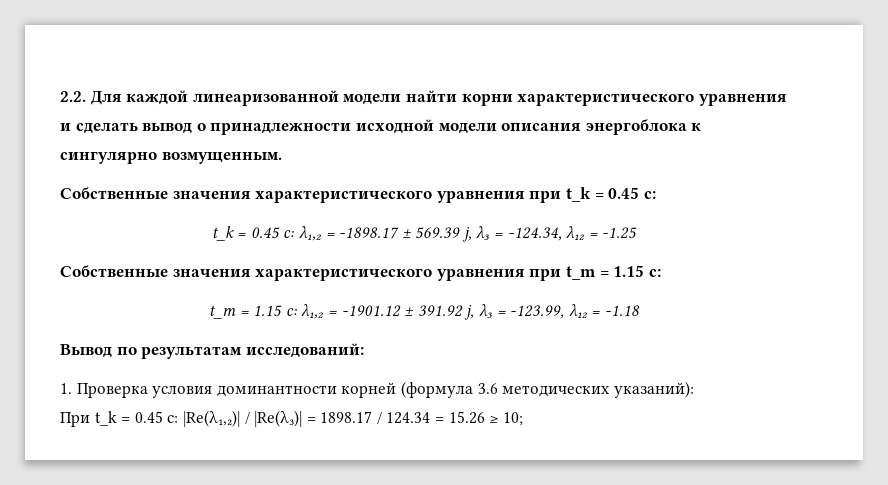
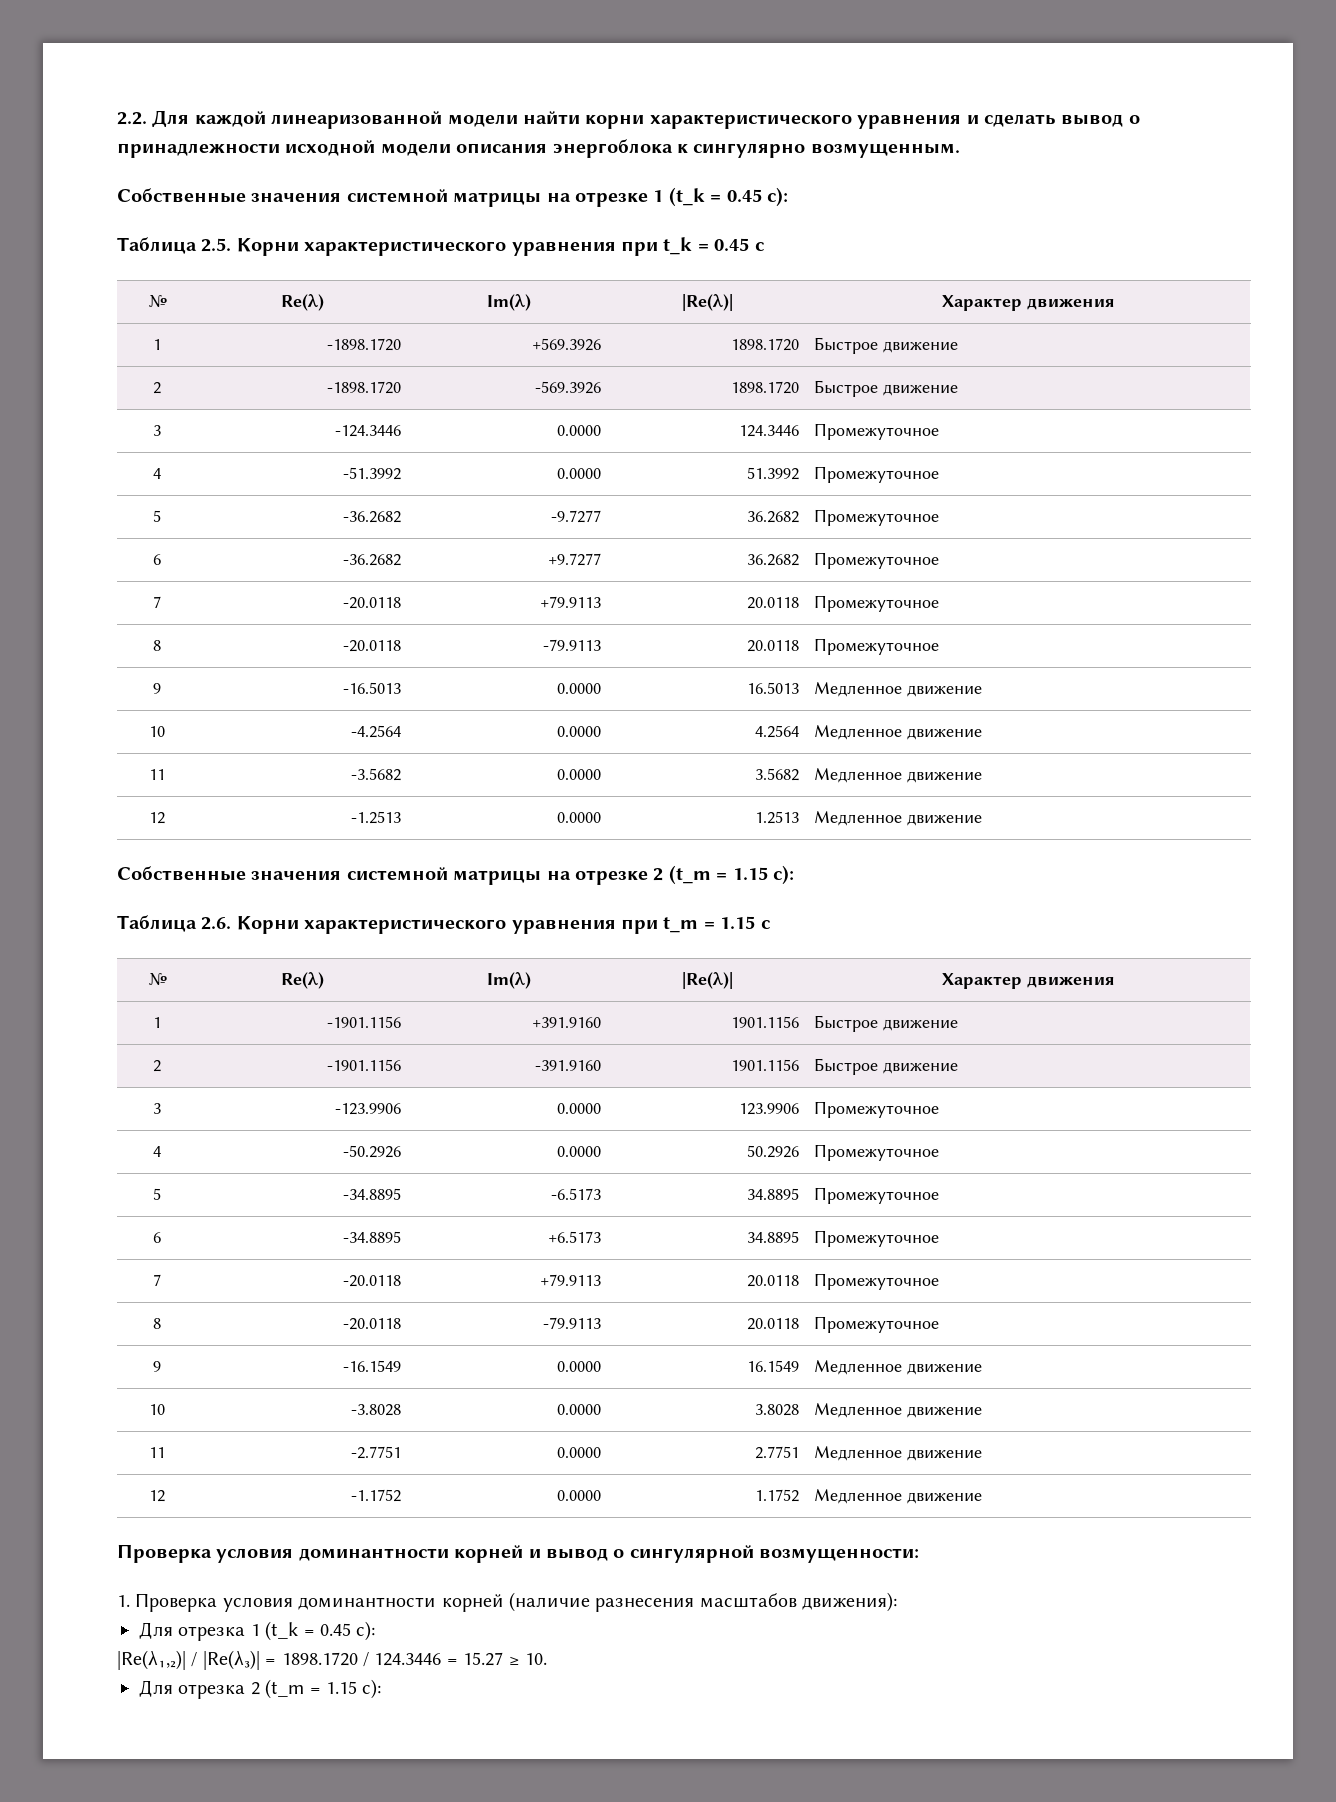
(251, 195) none -> [346,187,788,207] [117,237,299,256] системной матрицы на отрезке 1 (t_k = 0.45 с): // Таблица 2.5. Корни
[643,191,656,199] [211,226,638,242] [60,265,251,277] с: // t_k = 0.45 c: λ₁,₂ = -1898.17 ± 569.39 j, λ₃ = -124.34, λ₁₂ = -1.25 // Собственные значения -> [754,242,764,251] [148,295,167,307] [281,294,324,311] [486,294,531,311] [682,294,733,311] [942,295,1115,311] [153,339,161,350] [326,338,401,351] [531,338,601,351] [730,338,799,351] [814,337,959,354] [153,382,161,394] [326,381,401,394] [534,381,601,394] [730,381,799,394] [814,380,959,397] [153,425,161,436] [334,425,401,437] [556,425,601,436] [738,425,799,437] [814,423,940,440] [153,468,161,479] [342,467,401,480] [556,468,601,479] [746,467,799,480] [814,466,940,483] [153,510,161,522] [342,511,401,523] [550,510,601,523] [746,511,799,523] [814,509,940,526] [153,554,161,565] [342,554,401,566] [547,553,601,566] [746,554,799,566] [814,552,940,569] [153,596,161,608] [342,597,401,609] [539,596,601,608] [746,597,799,609] [814,595,940,612] [153,640,161,651] [342,640,401,652] [542,639,601,651] [746,640,799,652] [814,638,940,655] [153,683,161,694] [342,682,401,694] [556,683,601,694] [746,682,799,694] [814,682,983,697] [149,726,165,737] [350,725,401,738] [556,726,601,737] [754,725,799,738] [814,725,983,740] [149,769,165,780] [350,768,401,781] [556,769,601,780] [754,768,799,781] [814,768,983,783] [149,812,165,824] [350,811,401,824] [556,812,601,823] [754,811,799,824] [814,811,983,826] [117,865,794,885] [117,915,299,934] с // № | Re(λ) | Im(λ) | |Re(λ)| | Характер движения // 1 | -1898.1720 | +569.3926 | 1898.1720 | Быстрое движение // 2 | -1898.1720 | -569.3926 | 1898.1720 | Быстрое движение // 3 | -124.3446 | 0.0000 | 124.3446 | Промежуточное // 4 | -51.3992 | 0.0000 | 51.3992 | Промежуточное // 5 | -36.2682 | -9.7277 | 36.2682 | Промежуточное // 6 | -36.2682 | +9.7277 | 36.2682 | Промежуточное // 7 | -20.0118 | +79.9113 | 20.0118 | Промежуточное // 8 | -20.0118 | -79.9113 | 20.0118 | Промежуточное // 9 | -16.5013 | 0.0000 | 16.5013 | Медленное движение // 10 | -4.2564 | 0.0000 | 4.2564 | Медленное движение // 11 | -3.5682 | 0.0000 | 3.5682 | Медленное движение // 12 | -1.2513 | 0.0000 | 1.2513 | Медленное движение // Собственные значения системной матрицы на отрезке 2 (t_m = 1.15 с): // Таблица 2.6. Корни
[648,269,661,277] [209,304,640,320] [60,343,364,359] с: // t_m = 1.15 c: λ₁,₂ = -1901.12 ± 391.92 j, λ₃ = -123.99, λ₁₂ = -1.18 // Вывод по результатам исследований: -> [760,920,770,929] [148,973,167,985] [281,972,324,989] [486,972,531,989] [682,972,733,989] [942,973,1115,989] [153,1017,161,1028] [326,1016,401,1028] [531,1017,601,1028] [730,1016,799,1028] [814,1015,959,1032] [153,1060,161,1072] [326,1059,401,1071] [534,1060,601,1071] [730,1059,799,1071] [814,1058,959,1075] [153,1103,161,1114] [334,1103,401,1115] [556,1103,601,1114] [738,1103,799,1115] [814,1101,940,1118] [153,1146,161,1157] [342,1145,401,1158] [556,1146,601,1157] [746,1145,799,1158] [814,1144,940,1161] [153,1188,161,1200] [342,1188,401,1200] [550,1188,601,1200] [746,1188,799,1200] [814,1187,940,1204] [153,1232,161,1243] [342,1231,401,1243] [547,1231,601,1243] [746,1231,799,1243] [814,1230,940,1247] [153,1274,161,1286] [342,1275,401,1287] [539,1274,601,1286] [746,1275,799,1287] [814,1273,940,1290] [153,1318,161,1329] [342,1318,401,1330] [542,1317,601,1329] [746,1318,799,1330] [814,1316,940,1333] [153,1361,161,1372] [342,1360,401,1372] [556,1361,601,1372] [746,1360,799,1372] [814,1360,983,1375] [149,1404,165,1415] [350,1404,401,1416] [556,1404,601,1415] [754,1404,799,1416] [814,1403,983,1418] [149,1447,165,1458] [350,1446,401,1459] [556,1447,601,1458] [754,1446,799,1459] [814,1446,983,1461] [149,1490,165,1502] [350,1489,401,1502] [556,1490,601,1501] [754,1489,799,1502] [814,1489,983,1504] [117,1544,920,1563] с // № | Re(λ) | Im(λ) | |Re(λ)| | Характер движения // 1 | -1901.1156 | +391.9160 | 1901.1156 | Быстрое движение // 2 | -1901.1156 | -391.9160 | 1901.1156 | Быстрое движение // 3 | -123.9906 | 0.0000 | 123.9906 | Промежуточное // 4 | -50.2926 | 0.0000 | 50.2926 | Промежуточное // 5 | -34.8895 | -6.5173 | 34.8895 | Промежуточное // 6 | -34.8895 | +6.5173 | 34.8895 | Промежуточное // 7 | -20.0118 | +79.9113 | 20.0118 | Промежуточное // 8 | -20.0118 | -79.9113 | 20.0118 | Промежуточное // 9 | -16.1549 | 0.0000 | 16.1549 | Медленное движение // 10 | -3.8028 | 0.0000 | 3.8028 | Медленное движение // 11 | -2.7751 | 0.0000 | 2.7751 | Медленное движение // 12 | -1.1752 | 0.0000 | 1.1752 | Медленное движение // Проверка условия доминантности корней и вывод о сингулярной возмущенности:
[400,381,694,398] [60,411,179,427] (формула 3.6 методических указаний): // При t_k = 0.45 с: -> [509,1592,898,1612] [139,1621,376,1641] (наличие разнесения масштабов движения): // Для отрезка 1 (t_k = 0.45 с): //
[320,411,523,426] 1898.17 / 124.34 = 15.26 ≥ 10; -> [281,1652,547,1667] [139,1679,382,1699] 1898.1720 / 124.3446 = 15.27 ≥ 10. // Для отрезка 2 (t_m = 1.15 с):

